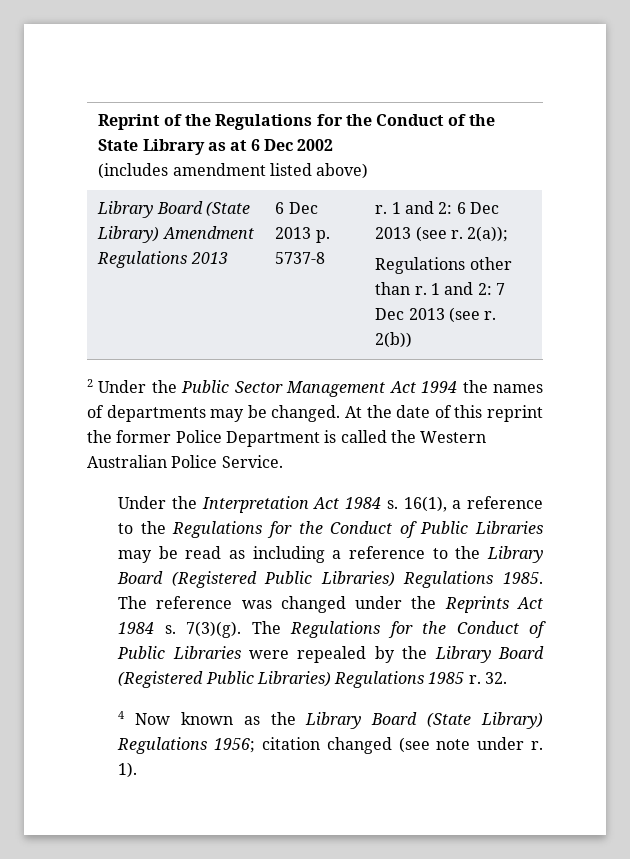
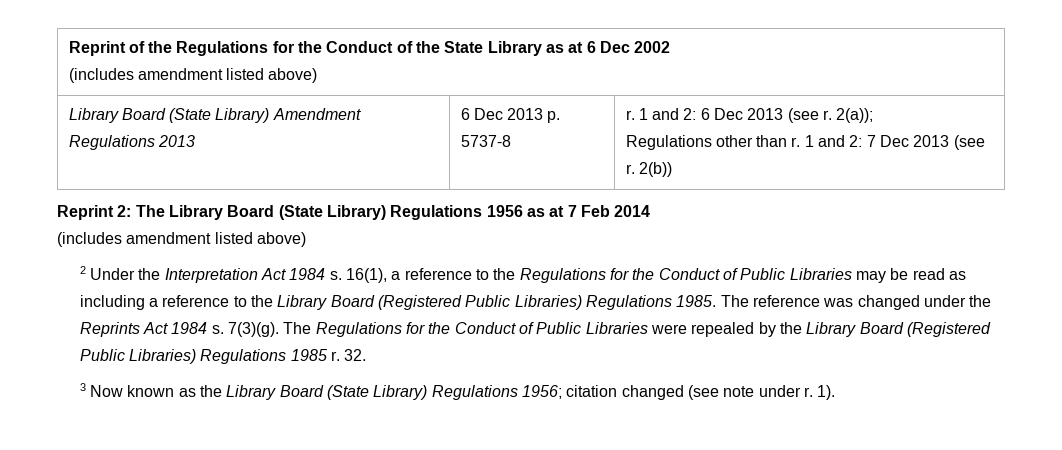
[87,379,543,397] [87,405,544,422] [87,430,487,447] [87,455,283,468] 2 Under the Public Sector Management Act 1994 the names of departments may be changed. At the date of this reprint the former Police Department is called the Western Australian Police Service. // -> [57,205,651,220] [57,232,306,247] [79,266,86,274] Reprint 2: The Library Board (State Library) Regulations 1956 as at 7 Feb 2014 // (includes amendment listed above) // 2
[118,711,125,719] 4 -> [79,383,86,391] 3

